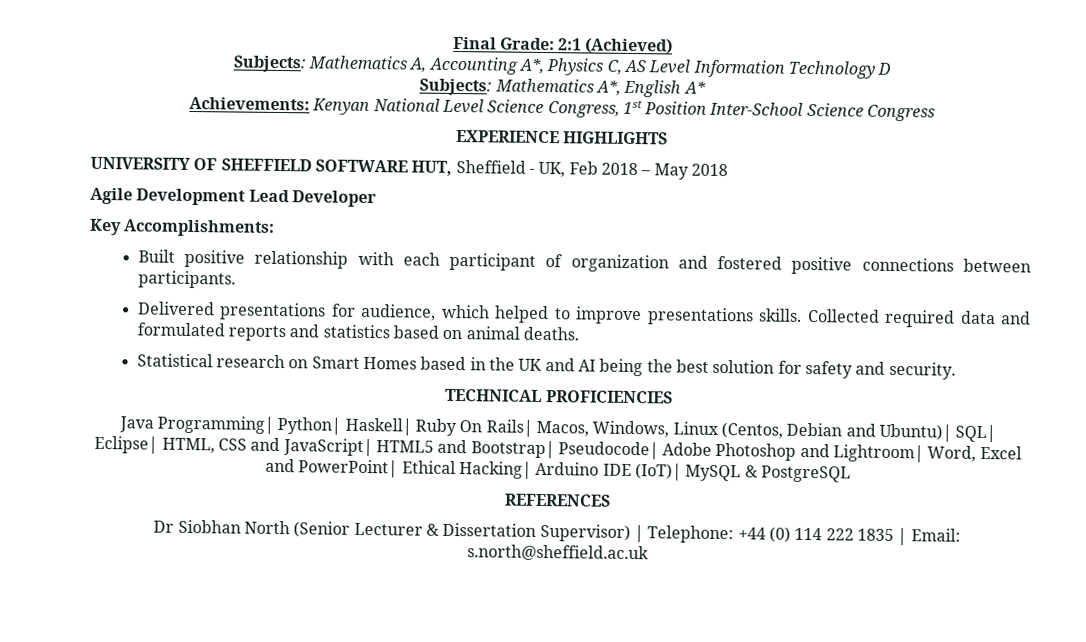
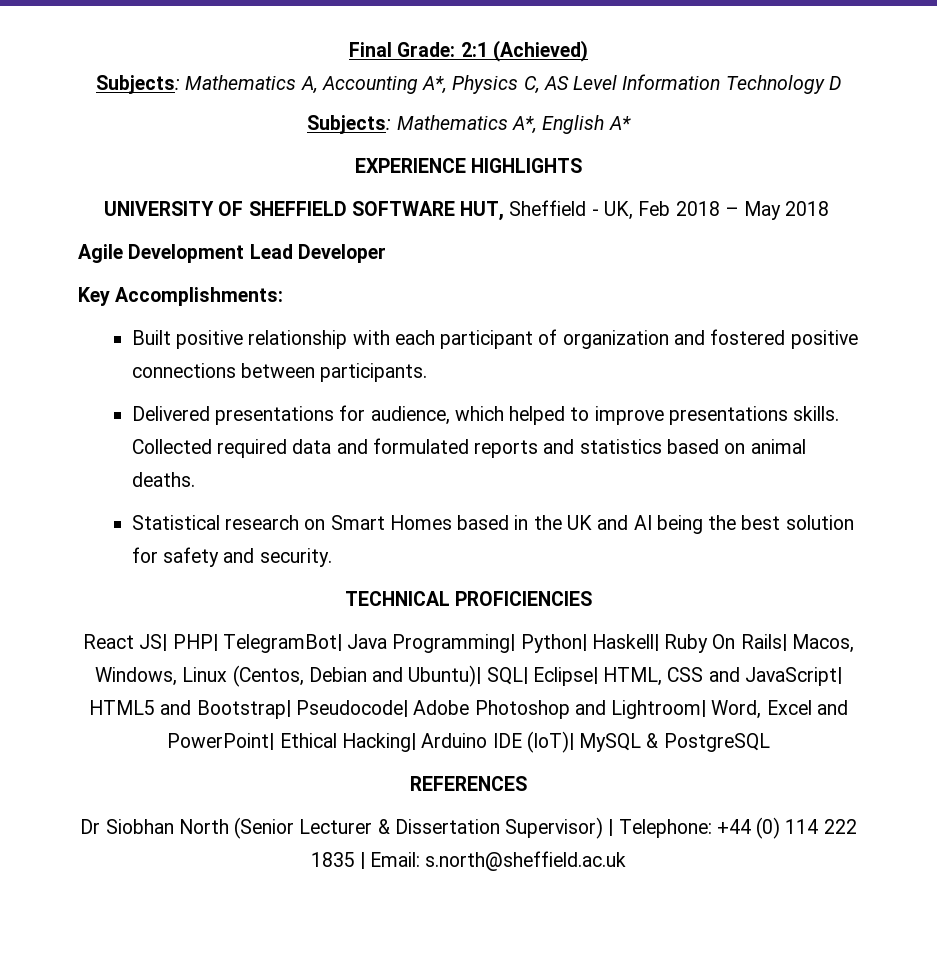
[188,96,936,122] // Achievements: Kenyan National Level Science Congress, 1st Position Inter-School Science Congress -> (631, 123) none
(673, 397) none -> [83,634,342,653] React JS| PHP| TelegramBot|

